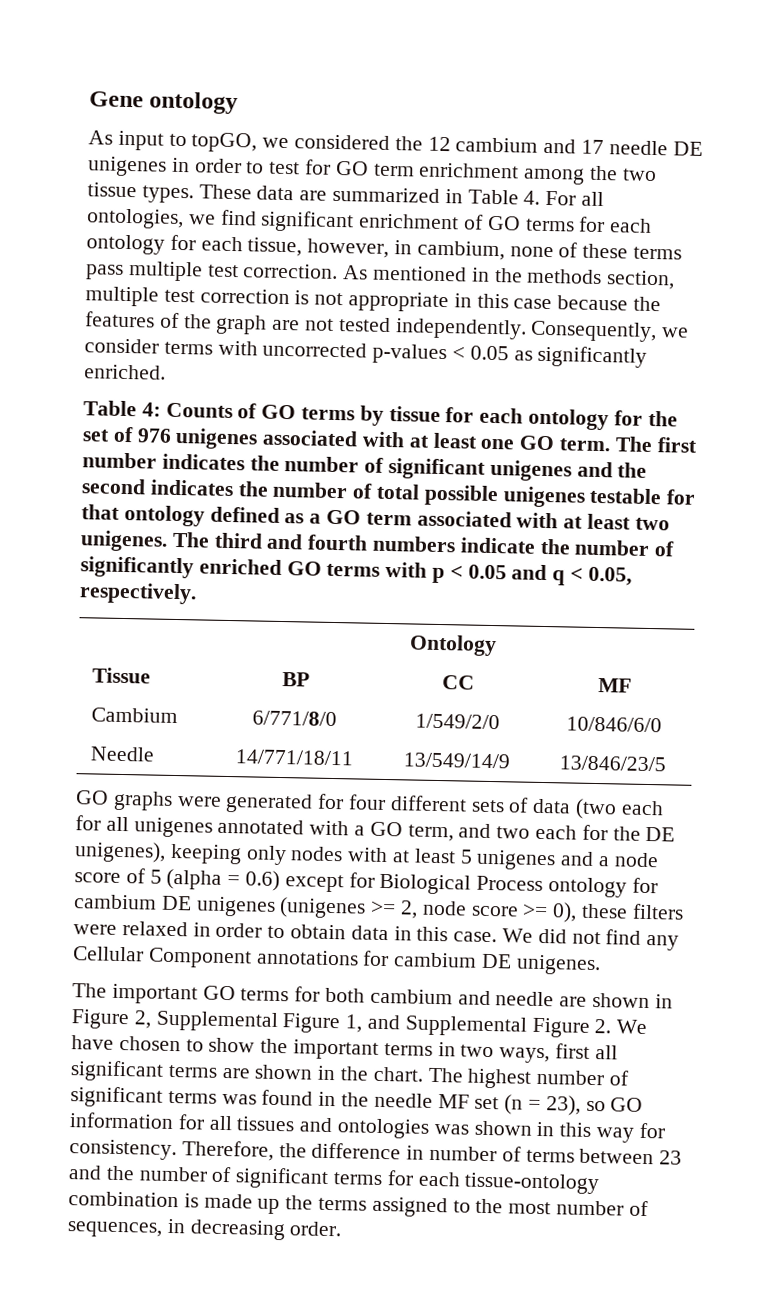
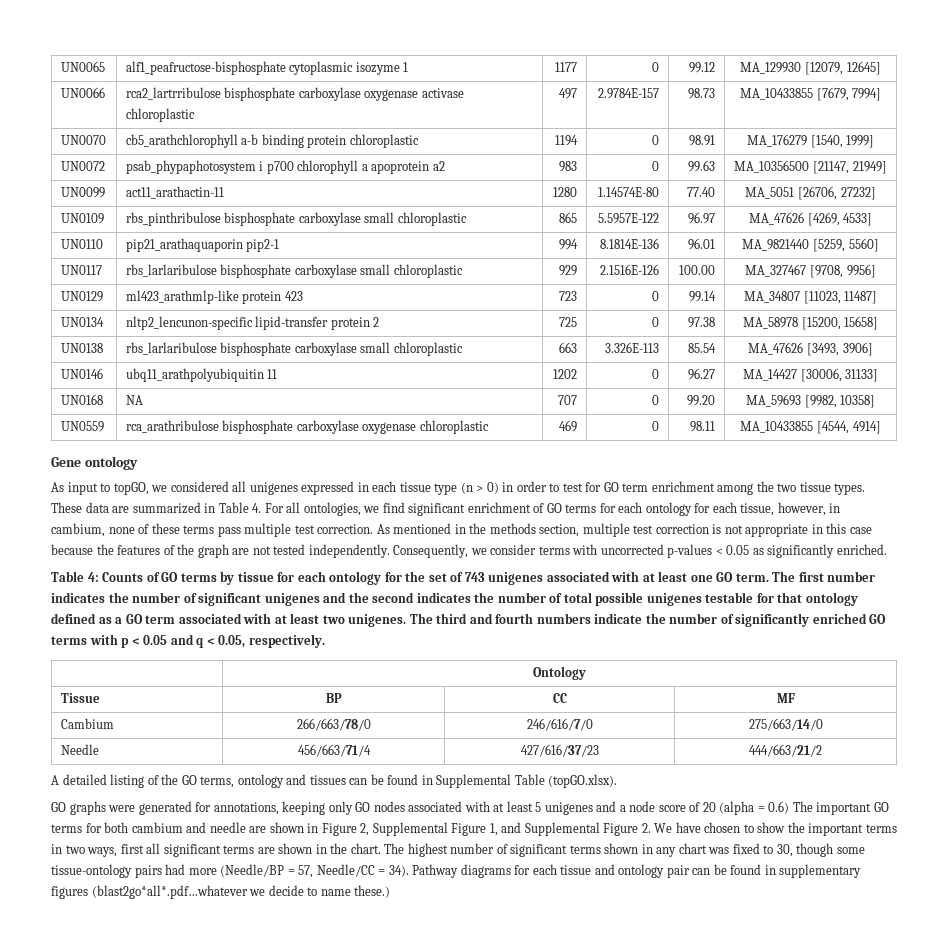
(89, 99) none -> [60,61,105,72] [125,61,409,75] [555,62,578,72] [652,62,660,72] [689,62,716,73] [740,61,881,75] [60,87,105,98] [125,87,464,101] [125,108,195,122] [559,88,578,99] [598,88,660,99] [688,88,716,99] [739,87,882,101] [60,135,106,145] [125,134,419,148] [555,135,579,146] [652,135,660,145] [689,135,716,146] [746,134,875,148] [60,161,105,171] [125,160,445,174] [559,161,578,172] [652,161,660,171] [688,160,716,172] [734,160,887,174] [60,187,105,198] [125,186,224,199] [553,187,578,197] [598,187,660,197] [687,187,716,197] [745,186,876,200] [60,213,104,224] [125,212,467,226] [559,212,578,223] [598,213,660,224] [688,212,716,224] [748,212,873,226] [60,239,103,249] [125,238,280,252] [559,239,579,250] [600,238,660,249] [688,238,716,250] [742,238,879,252] [60,265,102,275] [125,264,463,278] [559,265,578,276] [600,264,660,275] [679,265,716,275] [745,264,876,278] [60,291,103,302] [125,290,303,304] [559,291,578,301] [652,291,660,301] [689,291,717,302] [743,291,878,304] [60,317,104,327] [125,316,380,330] [559,317,578,327] [652,317,660,327] [688,317,716,328] [742,316,879,330] [60,343,103,353] [125,342,463,356] [559,342,578,353] [605,342,660,353] [688,343,717,353] [748,342,873,356] [60,368,103,379] [125,368,278,382] [553,369,578,379] [652,369,660,379] [688,368,716,380] [742,368,879,382] [60,394,103,405] [125,395,143,405] [558,395,578,405] [652,395,660,405] [687,395,716,406] [745,394,876,408] [60,421,104,432] [125,420,489,434] [559,420,578,432] [652,421,660,431] [690,421,716,432] [740,421,881,434] UN0065 | alf1_peafructose-bisphosphate cytoplasmic isozyme 1 | 1177 | 0 | 99.12 | MA_129930 [12079, 12645] // UN0066 | rca2_lartrribulose bisphosphate carboxylase oxygenase activase chloroplastic | 497 | 2.9784E-157 | 98.73 | MA_10433855 [7679, 7994] // UN0070 | cb5_arathchlorophyll a-b binding protein chloroplastic | 1194 | 0 | 98.91 | MA_176279 [1540, 1999] // UN0072 | psab_phypaphotosystem i p700 chlorophyll a apoprotein a2 | 983 | 0 | 99.63 | MA_10356500 [21147, 21949] // UN0099 | act11_arathactin-11 | 1280 | 1.14574E-80 | 77.40 | MA_5051 [26706, 27232] // UN0109 | rbs_pinthribulose bisphosphate carboxylase small chloroplastic | 865 | 5.5957E-122 | 96.97 | MA_47626 [4269, 4533] // UN0110 | pip21_arathaquaporin pip2-1 | 994 | 8.1814E-136 | 96.01 | MA_9821440 [5259, 5560] // UN0117 | rbs_larlaribulose bisphosphate carboxylase small chloroplastic | 929 | 2.1516E-126 | 100.00 | MA_327467 [9708, 9956] // UN0129 | ml423_arathmlp-like protein 423 | 723 | 0 | 99.14 | MA_34807 [11023, 11487] // UN0134 | nltp2_lencunon-specific lipid-transfer protein 2 | 725 | 0 | 97.38 | MA_58978 [15200, 15658] // UN0138 | rbs_larlaribulose bisphosphate carboxylase small chloroplastic | 663 | 3.326E-113 | 85.54 | MA_47626 [3493, 3906] // UN0146 | ubq11_arathpolyubiquitin 11 | 1202 | 0 | 96.27 | MA_14427 [30006, 31133] // UN0168 | NA | 707 | 0 | 99.20 | MA_59693 [9982, 10358] // UN0559 | rca_arathribulose bisphosphate carboxylase oxygenase chloroplastic | 469 | 0 | 98.11 | MA_10433855 [4544, 4914] //
[394,136,703,156] [87,156,167,177] the 12 cambium and 17 needle DE unigenes -> [232,481,499,495] all unigenes expressed in each tissue type (n > 0)
[136,428,172,443] 976 -> [464,572,485,582] 743
[252,710,337,727] [414,713,500,730] [565,716,662,733] [89,746,155,762] [234,749,354,766] [402,752,510,769] [559,755,666,772] 6/771/8/0 | 1/549/2/0 | 10/846/6/0 // Needle | 14/771/18/11 | 13/549/14/9 | 13/846/23/5 -> [296,718,371,731] [526,718,593,731] [748,718,823,731] [60,744,99,755] [297,744,371,757] [520,744,599,757] [749,744,822,757] [51,774,618,788] 266/663/78/0 | 246/616/7/0 | 275/663/14/0 // Needle | 456/663/71/4 | 427/616/37/23 | 444/663/21/2 // A detailed listing of the GO terms, ontology and tissues can be found in Supplemental Table (topGO.xlsx).
[348,794,664,820] [75,815,676,842] [74,841,344,866] four different sets of data (two each for all unigenes annotated with a GO term, and two each for the DE unigenes), keeping only nodes -> [213,801,463,815] annotations, keeping only GO nodes associated
[149,869,162,884] 5 -> [702,802,716,812] 20
[284,872,658,898] [73,894,684,923] [73,921,680,951] [72,946,601,976] except for Biological Process ontology for cambium DE unigenes (unigenes >= 2, node score >= 0), these filters were relaxed in order to obtain data in this case. We did not find any Cellular Component annotations for cambium DE unigenes. // -> (790, 807) none
[221,1089,644,1116] [69,1112,665,1143] [69,1139,683,1165] [68,1165,601,1195] [68,1191,649,1218] [67,1218,343,1241] was found in the needle MF set (n = 23), so GO information for all tissues and ontologies was shown in this way for consistency. Therefore, the difference in number of terms between 23 and the number of significant terms for each tissue-ontology combination is made up the terms assigned to the most number of sequences, in decreasing order. -> [604,843,865,857] [51,864,862,878] [51,885,391,899] shown in any chart was fixed to 30, though some tissue-ontology pairs had more (Needle/BP = 57, Needle/CC = 34). Pathway diagrams for each tissue and ontology pair can be found in supplementary figures (blast2go*all*.pdf…whatever we decide to name these.)

